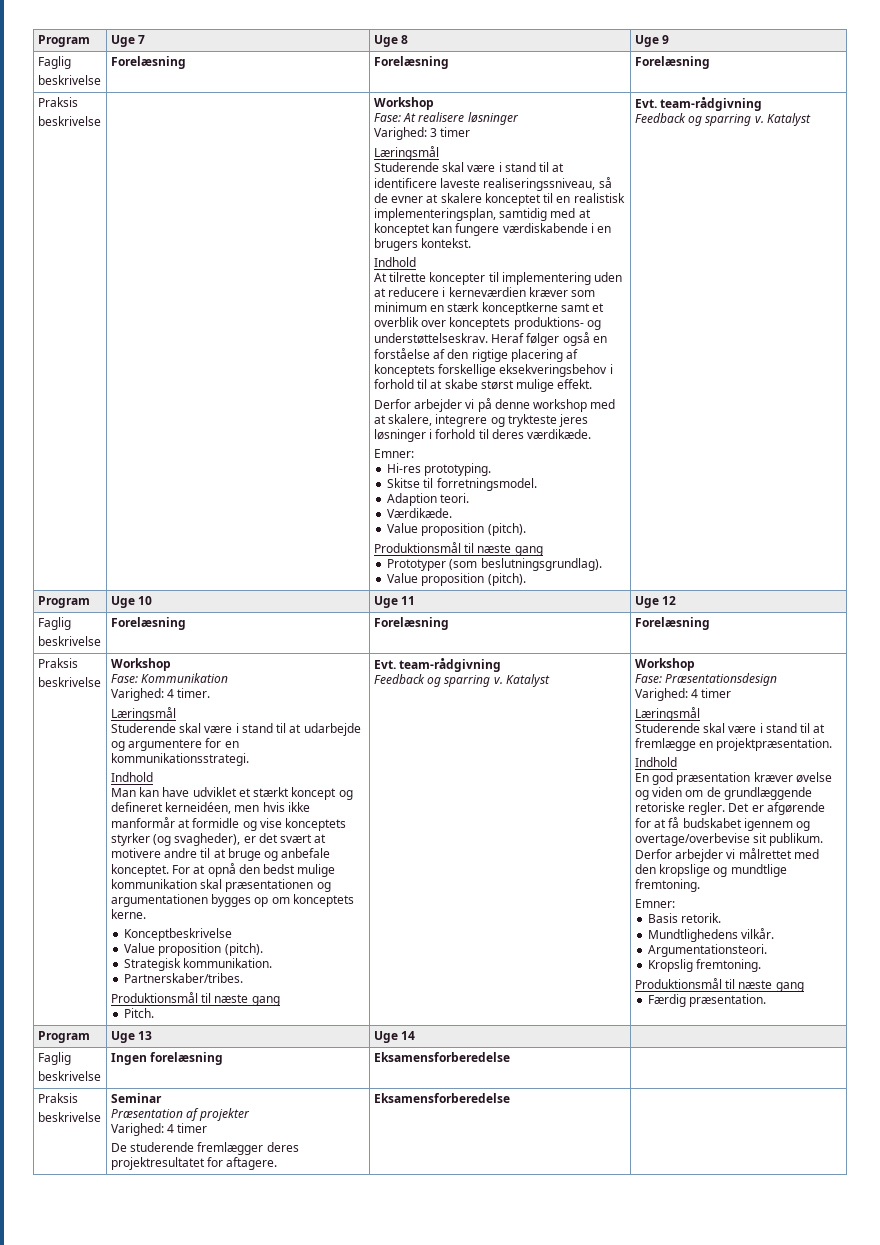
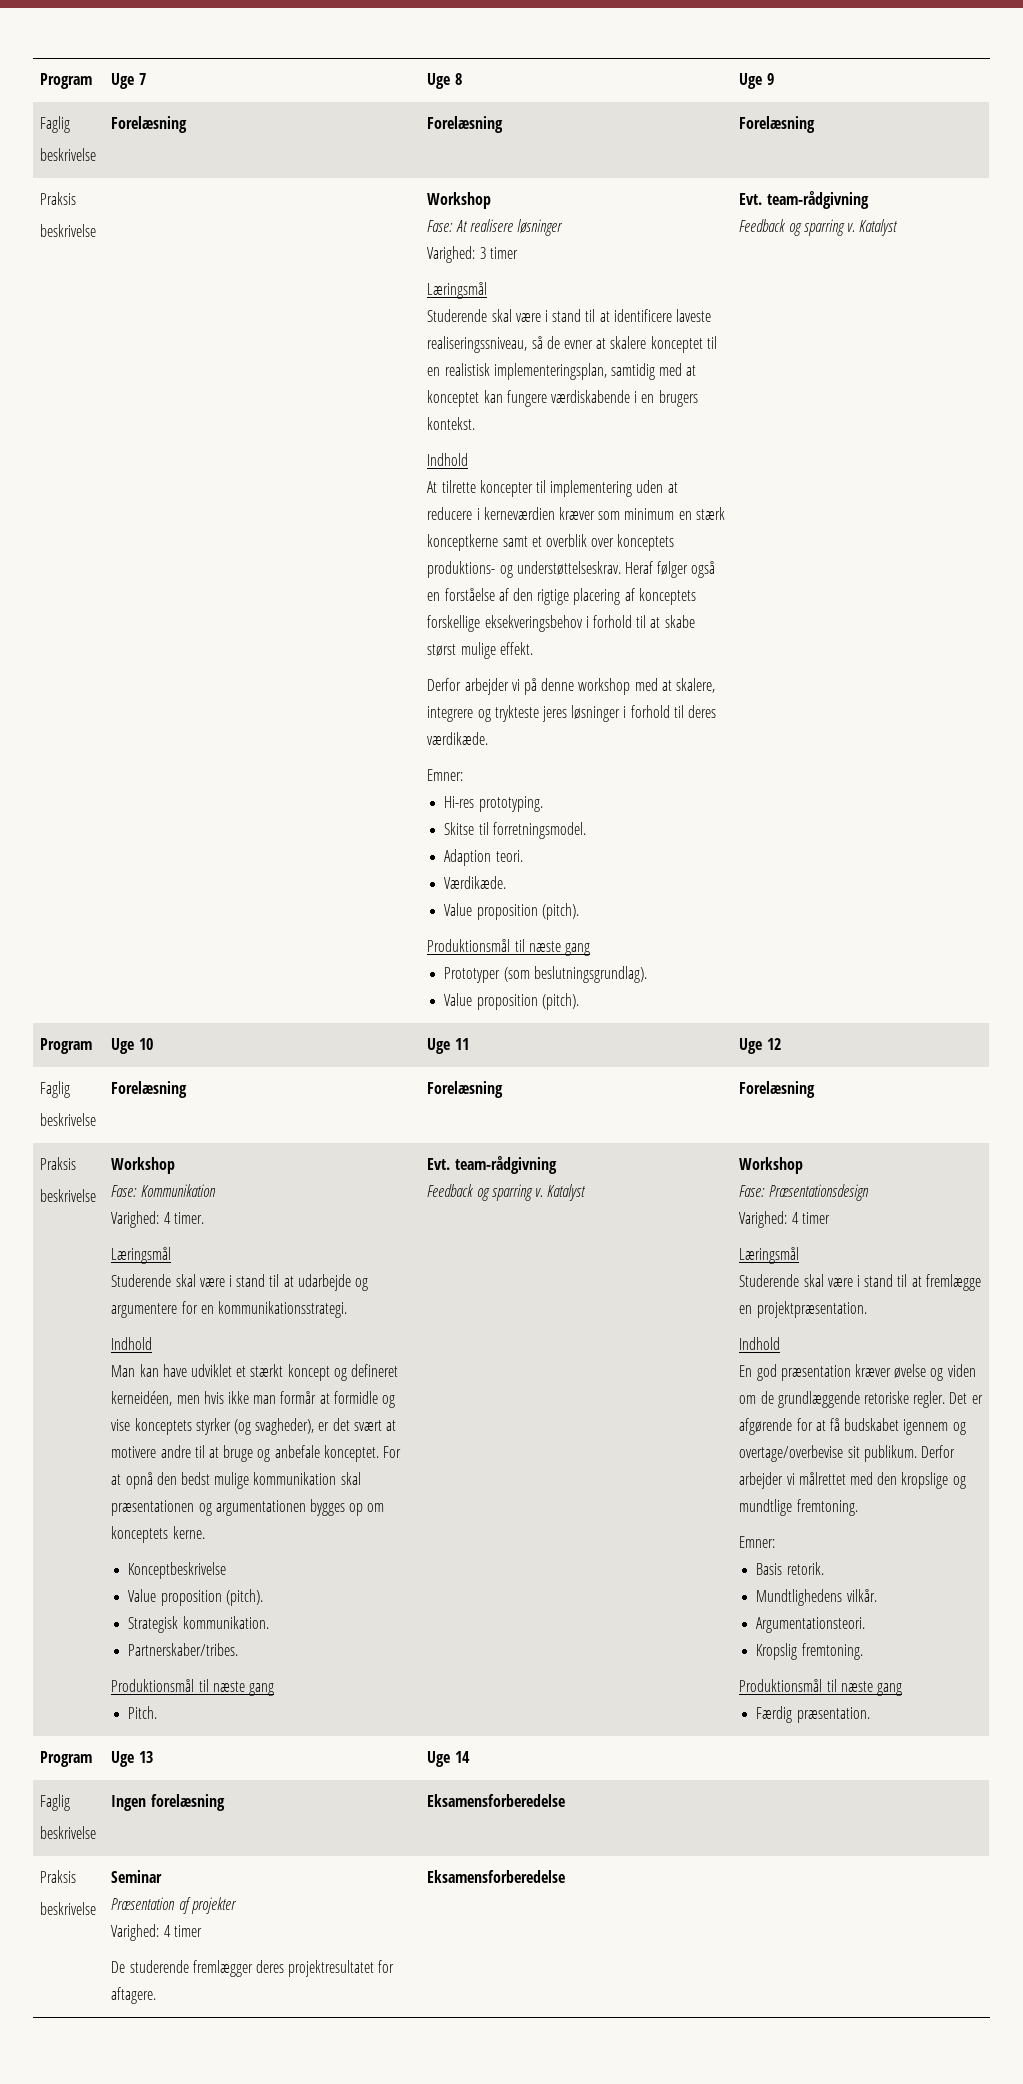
[110,817,175,828] manformår -> [253,1391,317,1404] man formår

